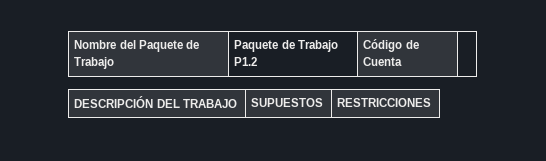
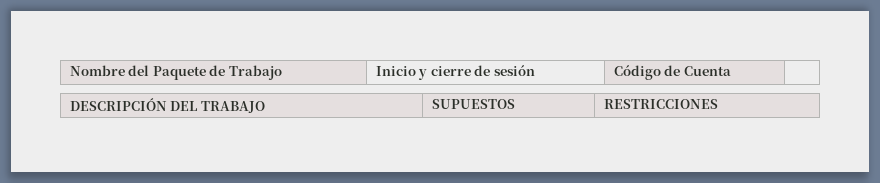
[234,40,338,52] [234,57,258,66] Paquete de Trabajo P1.2 -> [375,65,535,80] Inicio y cierre de sesión

